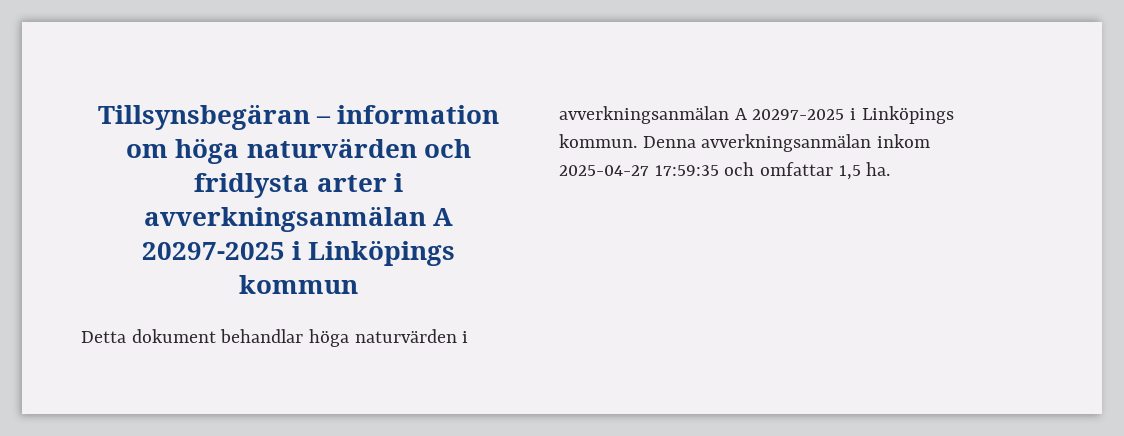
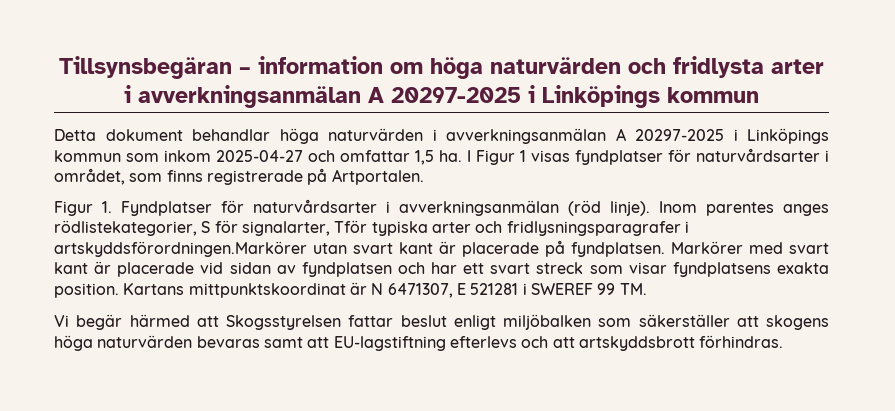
[559,134,872,152] kommun. Denna avverkningsanmälan -> [54,150,159,162] kommun som
[654,165,719,176] 17:59:35 -> (303, 156) none
(891, 169) none -> [467,148,829,165] [54,168,424,185] [54,199,829,216] [54,220,689,236] [54,240,829,257] [54,261,829,277] [54,282,647,298] [54,314,829,330] [54,335,784,351] I Figur 1 visas fyndplatser för naturvårdsarter i området, som finns registrerade på Artportalen. // Figur 1. Fyndplatser för naturvårdsarter i avverkningsanmälan (röd linje). Inom parentes anges rödlistekategorier, S för signalarter, Tför typiska arter och fridlysningsparagrafer i artskyddsförordningen.Markörer utan svart kant är placerade på fyndplatsen. Markörer med svart kant är placerade vid sidan av fyndplatsen och har ett svart streck som visar fyndplatsens exakta position. Kartans mittpunktskoordinat är N 6471307, E 521281 i SWEREF 99 TM. // Vi begär härmed att Skogsstyrelsen fattar beslut enligt miljöbalken som säkerställer att skogens höga naturvärden bevaras samt att EU-lagstiftning efterlevs och att artskyddsbrott förhindras.

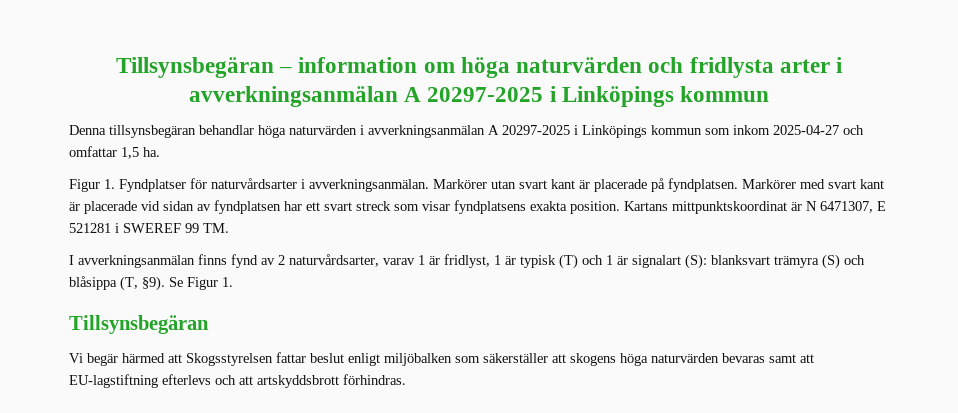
[54,129,183,141] Detta dokument -> [69,125,196,138] Denna tillsynsbegäran
[467,148,829,165] [54,168,424,185] I Figur 1 visas fyndplatser för naturvårdsarter i området, som finns registrerade på Artportalen. -> (160, 152) none
[399,200,829,216] [54,220,689,236] [54,241,307,257] avverkningsanmälan (röd linje). Inom parentes anges rödlistekategorier, S för signalarter, Tför typiska arter och fridlysningsparagrafer i artskyddsförordningen.Markörer -> [309,179,487,192] avverkningsanmälan. Markörer
[397,262,425,274] och -> (281, 207) none
(647, 289) none -> [69,254,865,269] [69,276,233,291] [69,315,209,334] // I avverkningsanmälan finns fynd av 2 naturvårdsarter, varav 1 är fridlyst, 1 är typisk (T) och 1 är signalart (S): blanksvart trämyra (S) och blåsippa (T, §9). Se Figur 1. // Tillsynsbegäran

